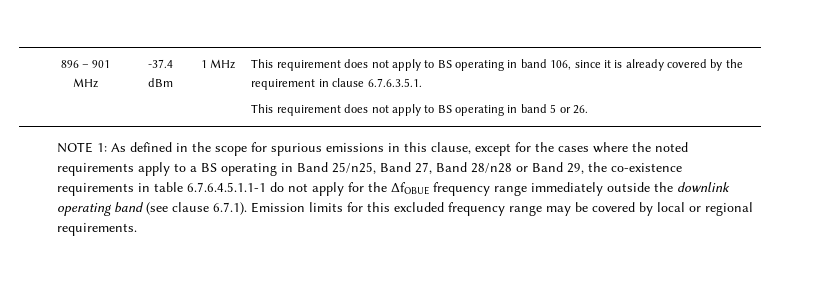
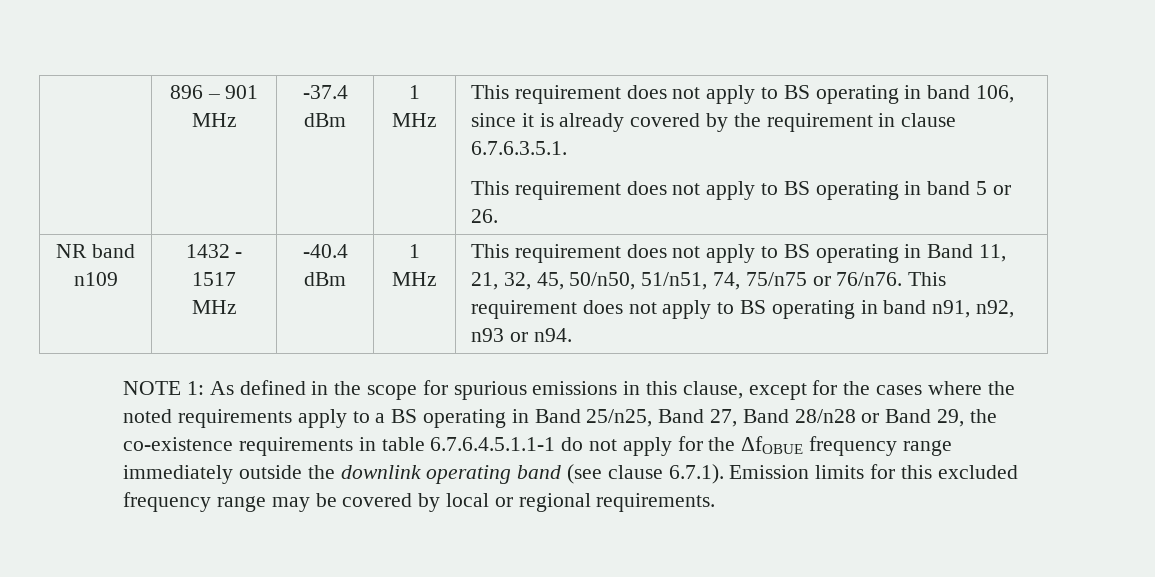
(588, 109) none -> [56,244,135,258] [73,272,118,286] [185,244,243,258] [192,272,236,286] [191,300,237,314] [302,244,348,258] [304,272,346,286] [409,244,420,258] [392,272,437,286] [471,244,1007,263] [471,272,947,290] [471,300,1015,319] [471,328,572,342] // NR band n109 | 1432 - 1517 MHz | -40.4 dBm | 1 MHz | This requirement does not apply to BS operating in Band 11, 21, 32, 45, 50/n50, 51/n51, 74, 75/n75 or 76/n76. This requirement does not apply to BS operating in band n91, n92, n93 or n94.

